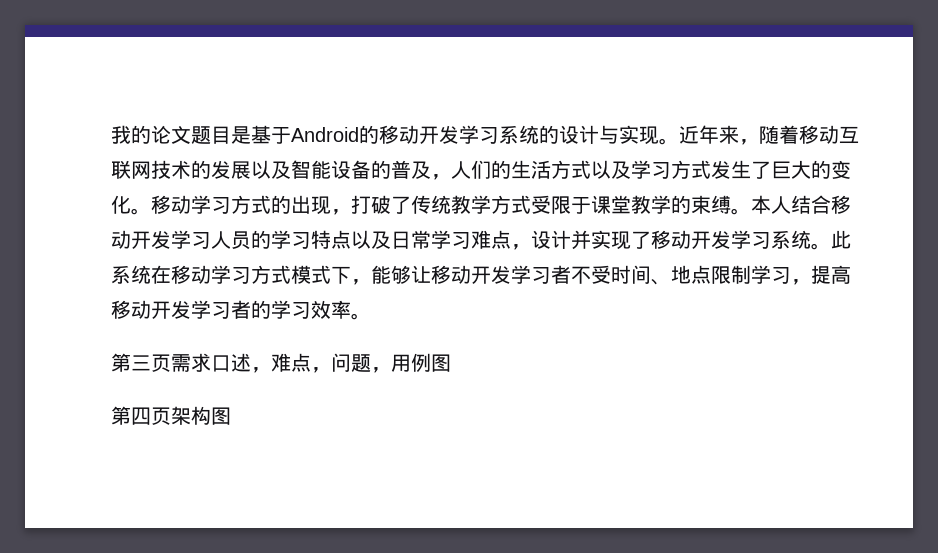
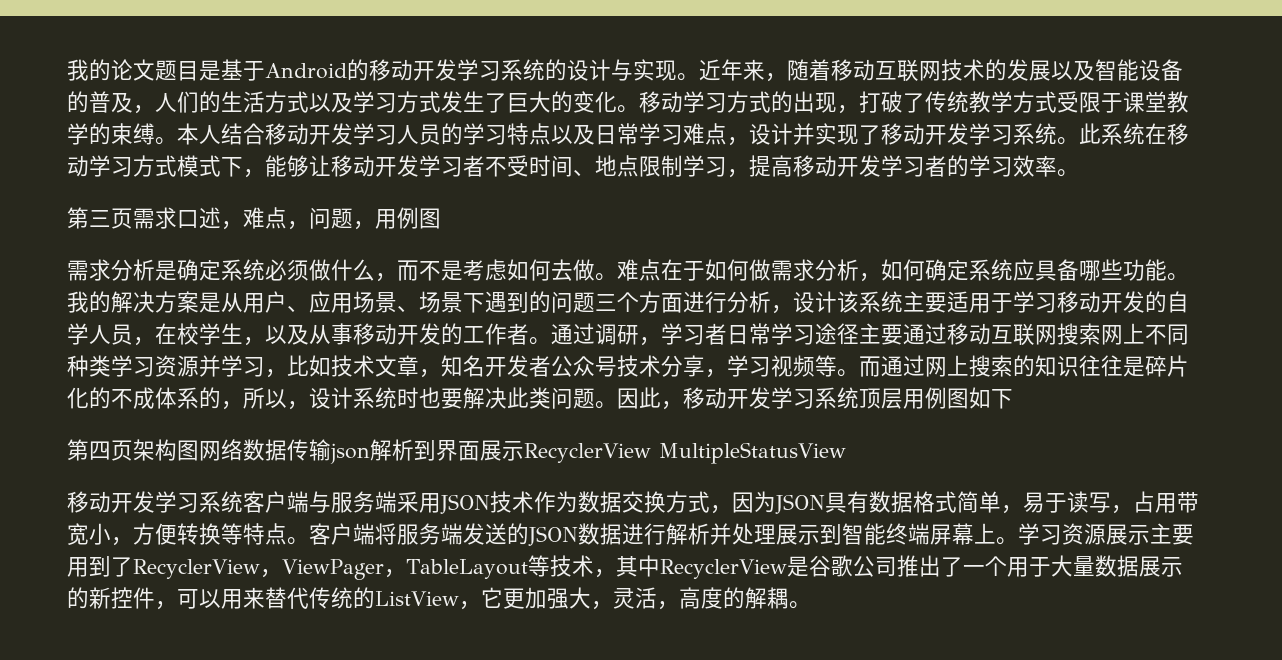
[111,406,231,425] 第四页架构图 -> [67,259,1189,282] [67,291,1189,314] [67,323,1189,346] [67,355,1189,378] [67,387,1013,410] [67,439,846,464] [67,491,1199,514] [67,523,1194,546] [67,555,1183,580] [67,587,811,610] 需求分析是确定系统必须做什么，而不是考虑如何去做。难点在于如何做需求分析，如何确定系统应具备哪些功能。我的解决方案是从用户、应用场景、场景下遇到的问题三个方面进行分析，设计该系统主要适用于学习移动开发的自学人员，在校学生，以及从事移动开发的工作者。通过调研，学习者日常学习途径主要通过移动互联网搜索网上不同种类学习资源并学习，比如技术文章，知名开发者公众号技术分享，学习视频等。而通过网上搜索的知识往往是碎片化的不成体系的，所以，设计系统时也要解决此类问题。因此，移动开发学习系统顶层用例图如下 // 第四页架构图网络数据传输json解析到界面展示RecyclerView MultipleStatusView // 移动开发学习系统客户端与服务端采用JSON技术作为数据交换方式，因为JSON具有数据格式简单，易于读写，占用带宽小，方便转换等特点。客户端将服务端发送的JSON数据进行解析并处理展示到智能终端屏幕上。学习资源展示主要用到了RecyclerView，ViewPager，TableLayout等技术，其中RecyclerView是谷歌公司推出了一个用于大量数据展示的新控件，可以用来替代传统的ListView，它更加强大，灵活，高度的解耦。

